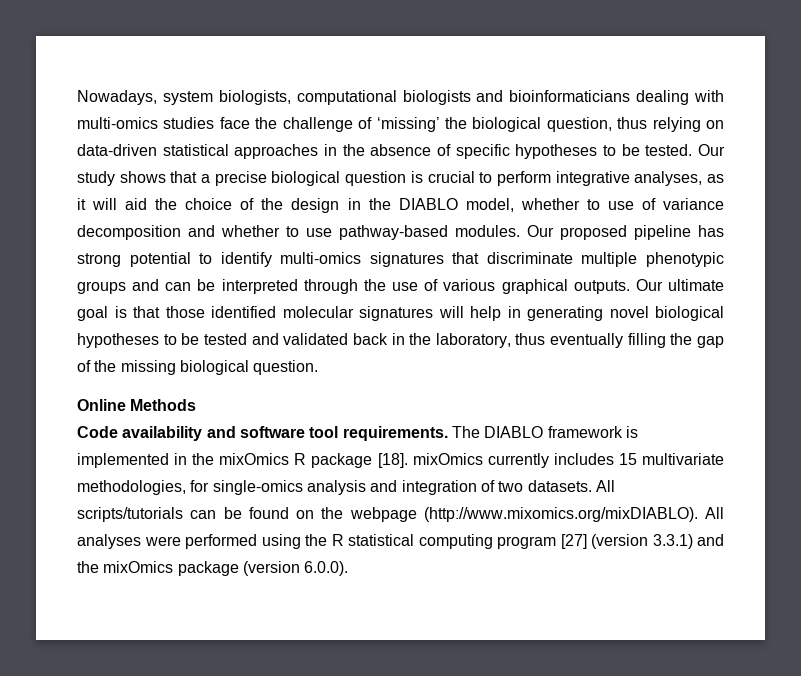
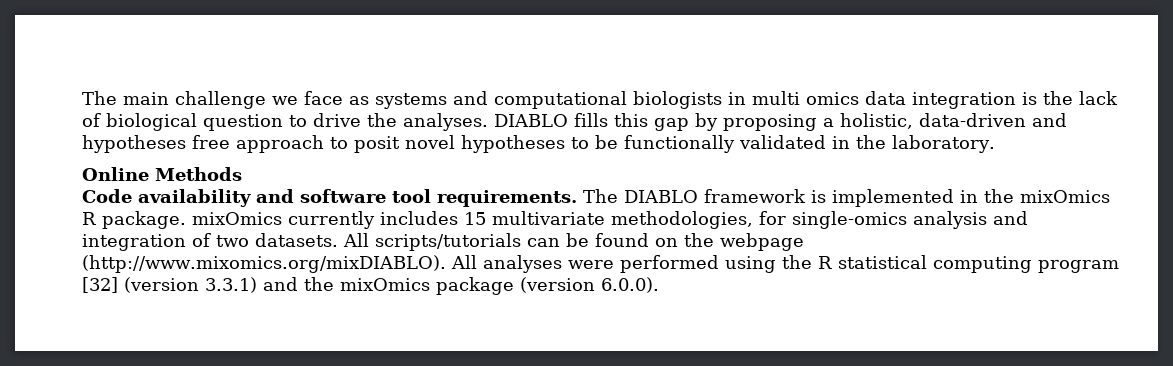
[77,90,724,105] [77,117,725,132] [77,144,725,159] [77,171,724,186] [77,198,724,213] [77,225,724,240] [77,252,724,267] [77,279,724,294] [77,306,724,321] [77,333,724,348] [77,360,319,375] Nowadays, system biologists, computational biologists and bioinformaticians dealing with multi-omics studies face the challenge of ‘missing’ the biological question, thus relying on data-driven statistical approaches in the absence of specific hypotheses to be tested. Our study shows that a precise biological question is crucial to perform integrative analyses, as it will aid the choice of the design in the DIABLO model, whether to use of variance decomposition and whether to use pathway-based modules. Our proposed pipeline has strong potential to identify multi-omics signatures that discriminate multiple phenotypic groups and can be interpreted through the use of various graphical outputs. Our ultimate goal is that those identified molecular signatures will help in generating novel biological hypotheses to be tested and validated back in the laboratory, thus eventually filling the gap of the missing biological question. -> [82,91,1118,109] [82,113,1067,131] [82,135,995,153] The main challenge we face as systems and computational biologists in multi omics data integration is the lack of biological question to drive the analyses. DIABLO fills this gap by proposing a holistic, data-driven and hypotheses free approach to posit novel hypotheses to be functionally validated in the laboratory.
[311,453,408,468] package [18]. -> [102,211,186,229] package.
[560,534,587,549] [27] -> [82,277,118,293] [32]

